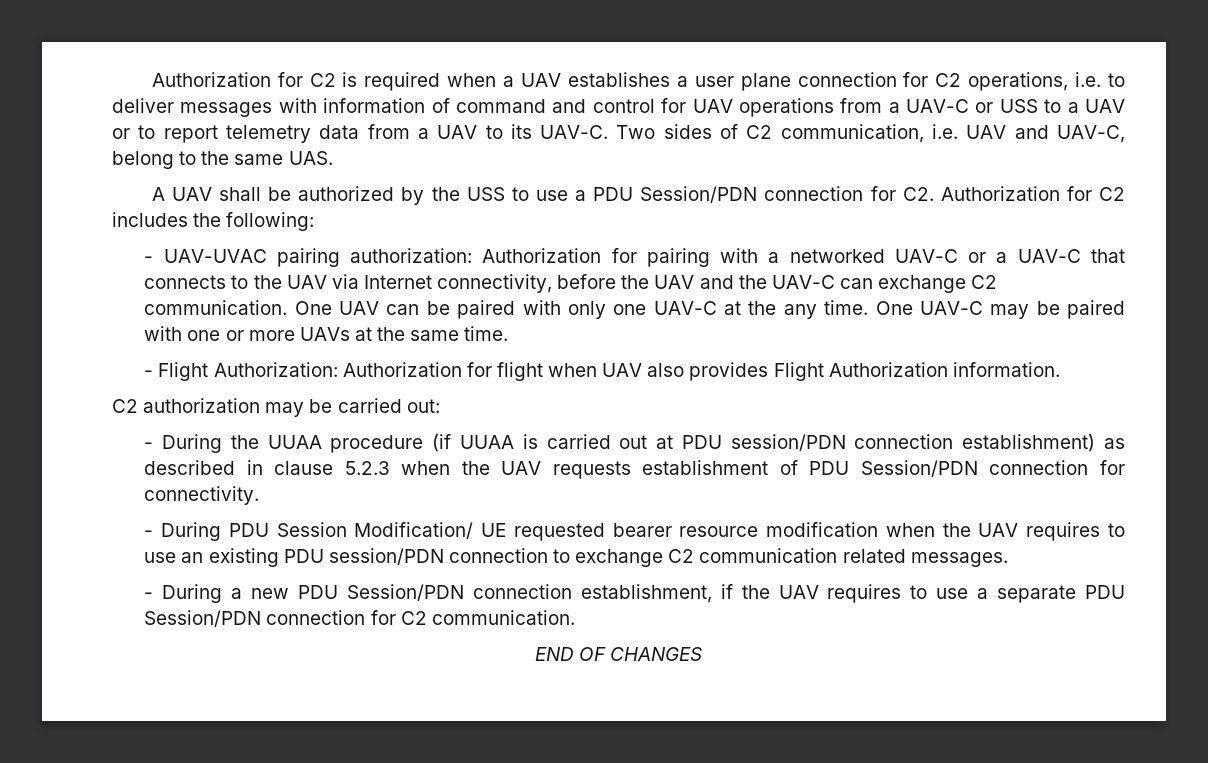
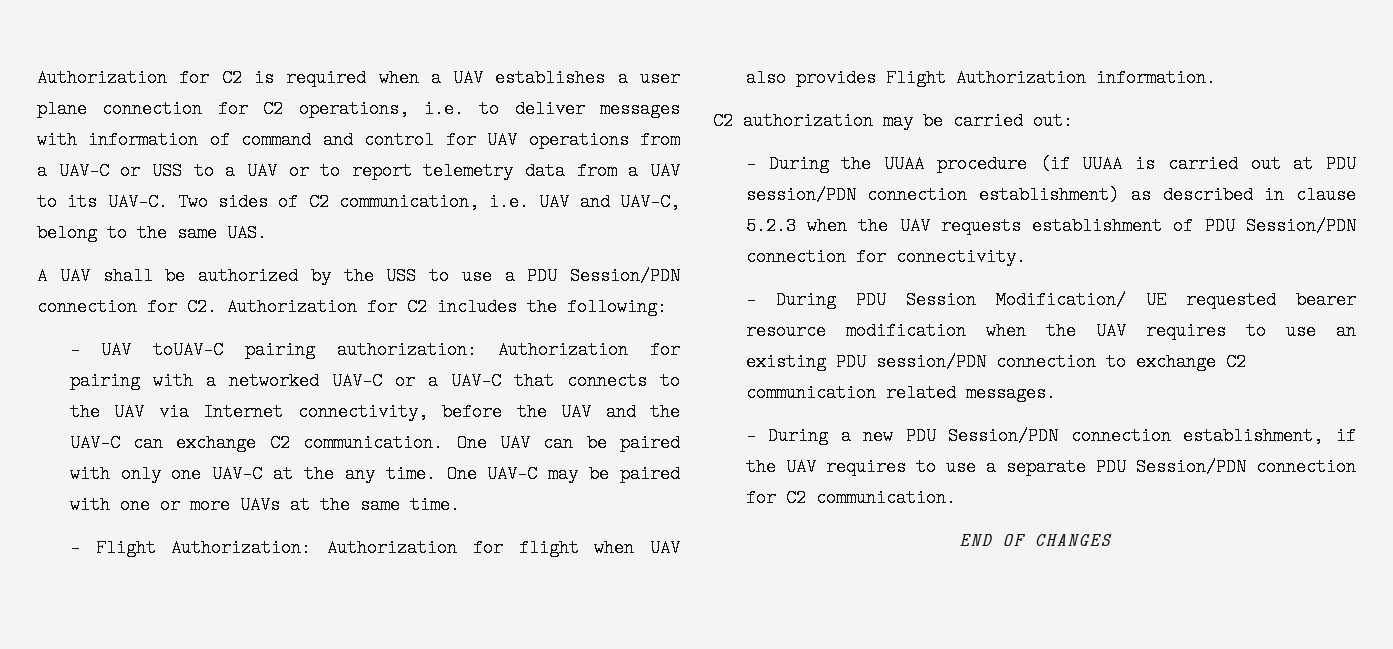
[163,249,267,263] UAV-UVAC -> [101,341,224,359] UAV toUAV-C

